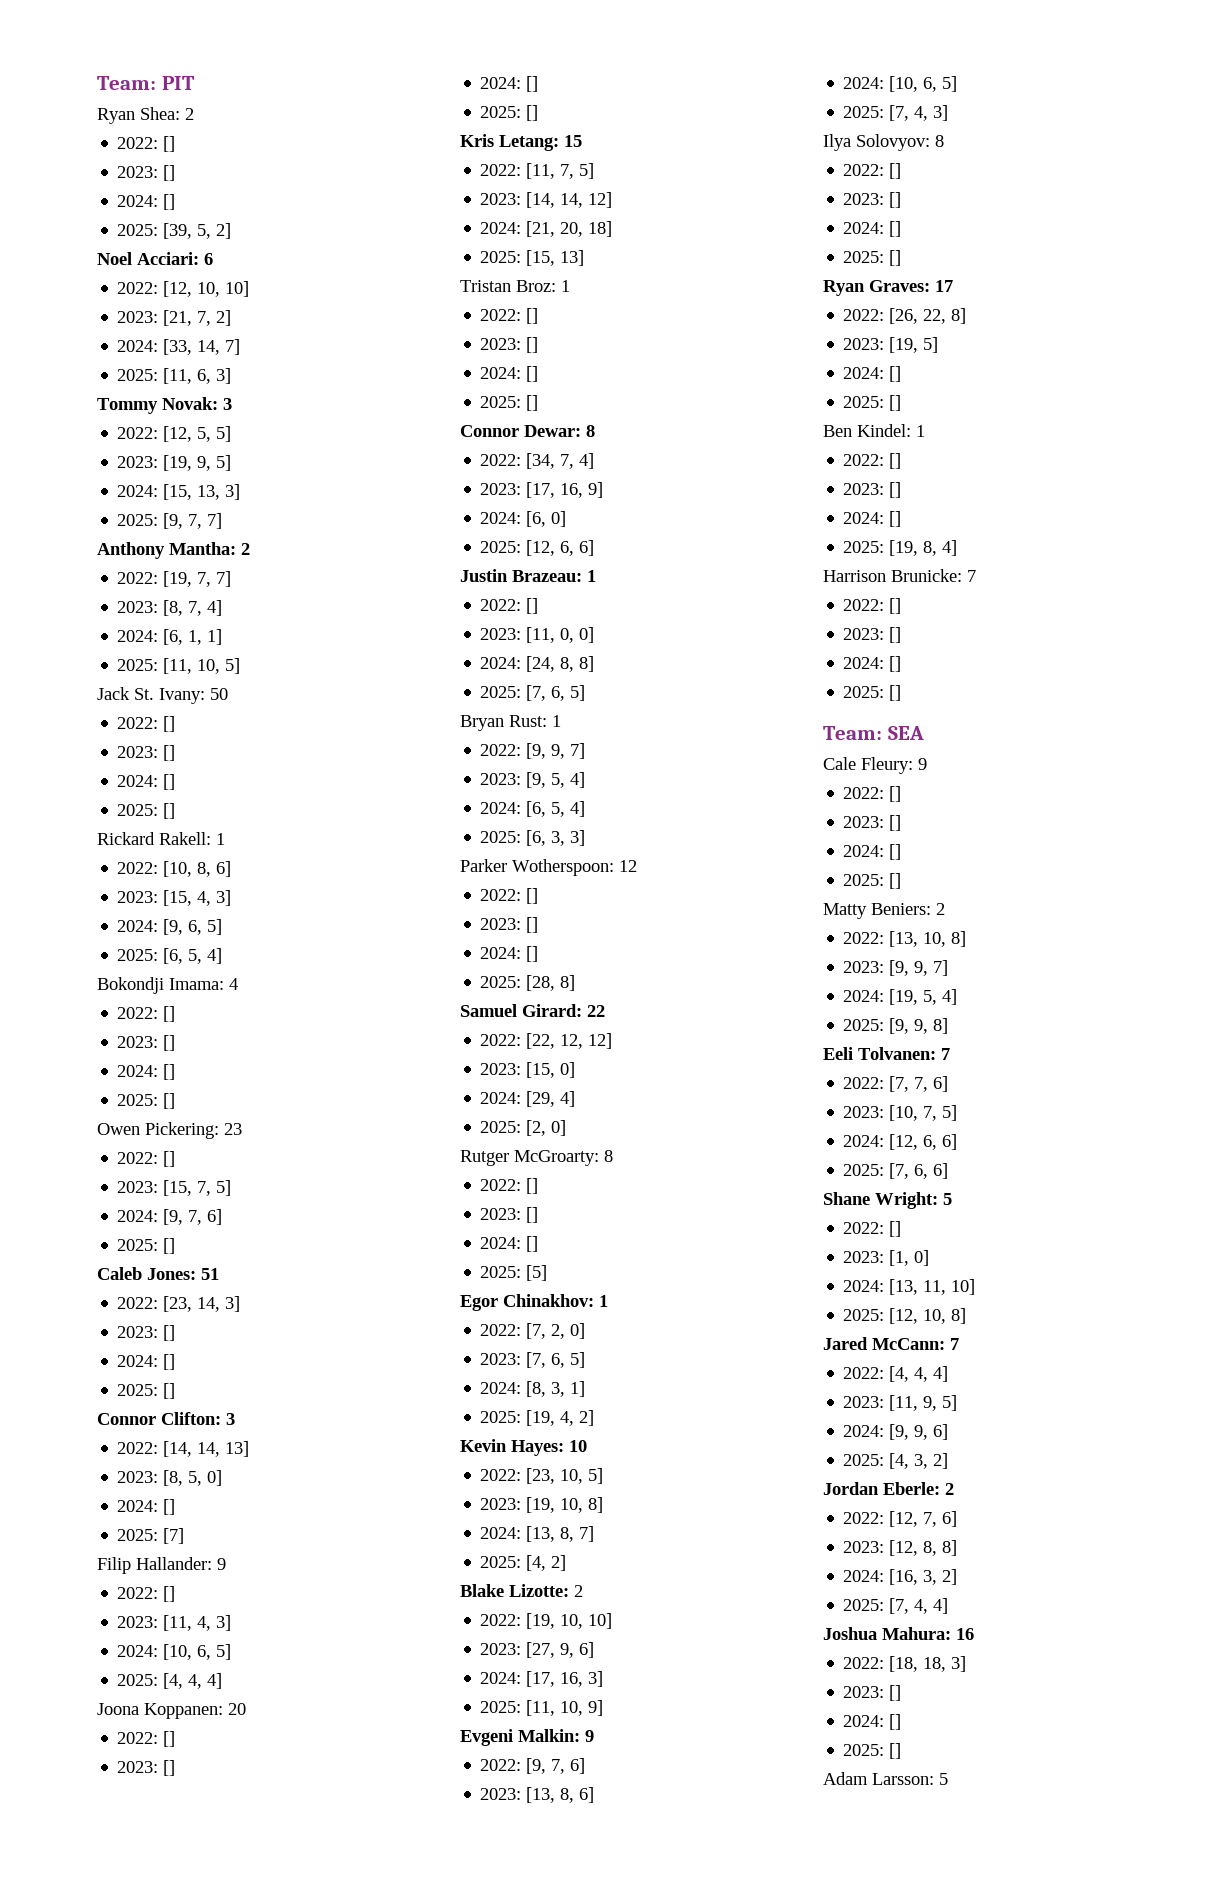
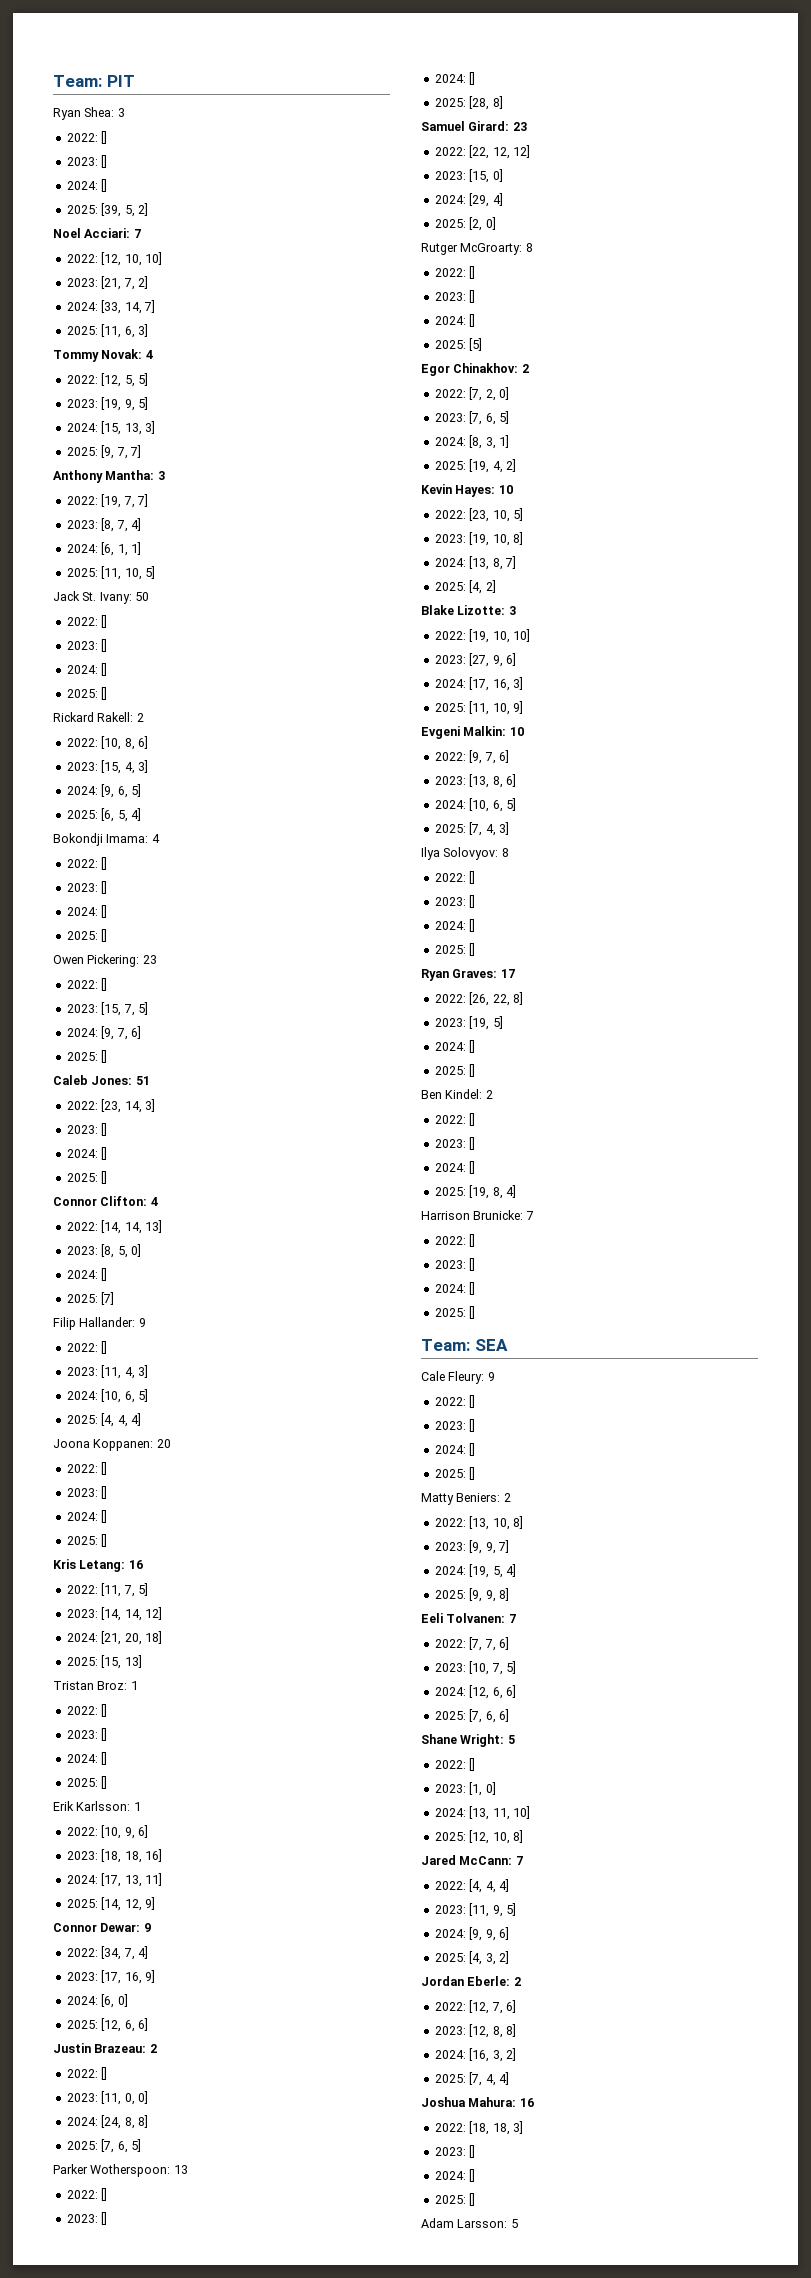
[185,108,194,120] 2 -> [117,108,125,117] 3
[204,253,213,265] 6 -> [133,229,141,238] 7
[223,398,232,410] 3 -> [145,350,153,359] 4
[241,543,250,555] 2 -> [157,471,165,480] 3
[216,833,225,845] 1 -> [136,713,144,722] 2
[226,1413,235,1425] 3 -> [150,1197,158,1206] 4
[564,135,582,147] 15 -> [128,1560,143,1569] 16
(539, 403) none -> [53,1801,141,1811] [66,1825,148,1839] [66,1849,162,1863] [66,1873,162,1887] [66,1897,155,1911] // Erik Karlsson: 1 // 2022: [10, 9, 6] // 2023: [18, 18, 16] // 2024: [17, 13, 11] // 2025: [14, 12, 9]
[586,425,595,437] 8 -> [143,1923,151,1932] 9
[587,570,596,582] 1 -> [149,2044,157,2053] 2
[460,715,561,731] [480,743,586,759] [480,772,586,788] [480,801,586,817] [480,830,586,846] // Bryan Rust: 1 // 2022: [9, 9, 7] // 2023: [9, 5, 4] // 2024: [6, 5, 4] // 2025: [6, 3, 3] -> (141, 2145) none
[619,860,637,872] 12 -> [173,2165,188,2174] 13
[587,1005,605,1017] 22 -> [512,122,527,131] 23
[599,1295,608,1307] 1 -> [521,364,529,373] 2
[574,1585,583,1597] 2 -> [508,606,516,615] 3
[585,1730,594,1742] 9 -> [509,727,524,736] 10
[916,425,925,437] 1 -> [485,1090,493,1099] 2

